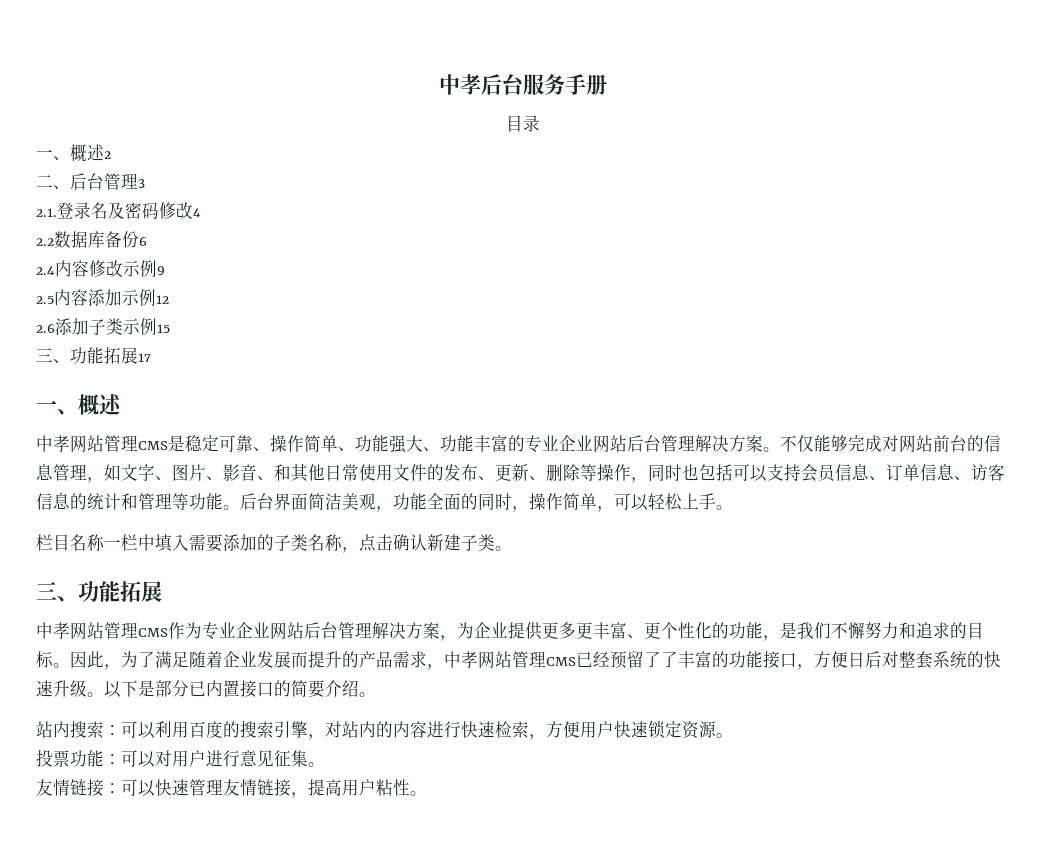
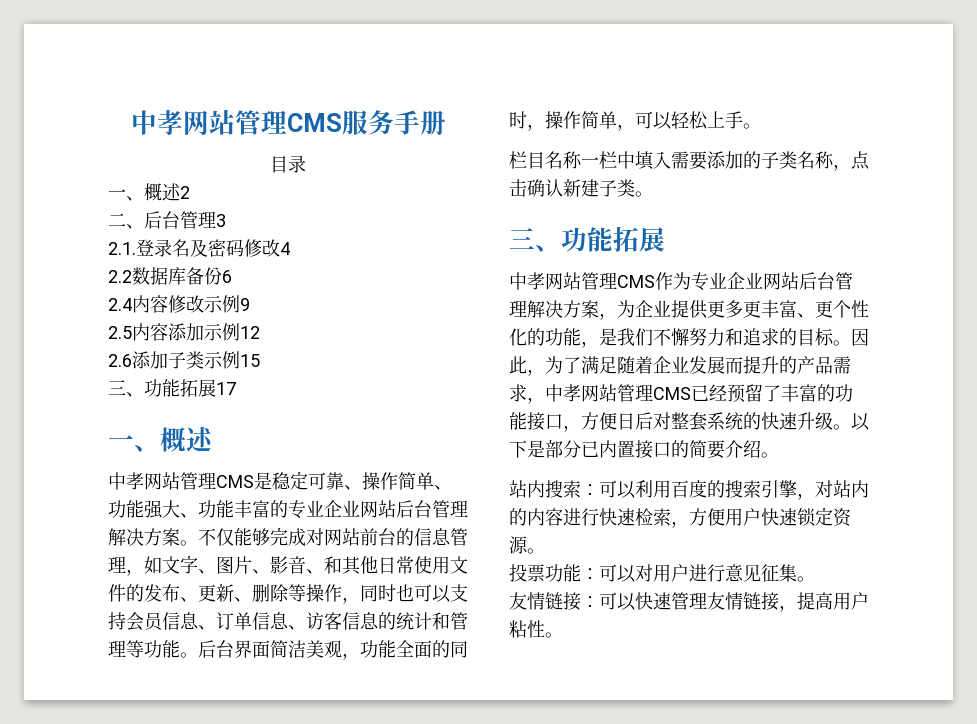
[438,74,524,95] 中孝后台 -> [130,109,342,135] 中孝网站管理CMS
[699,464,733,481] 包括 -> (414, 593) none
[661,651,678,668] 了 -> (781, 393) none

